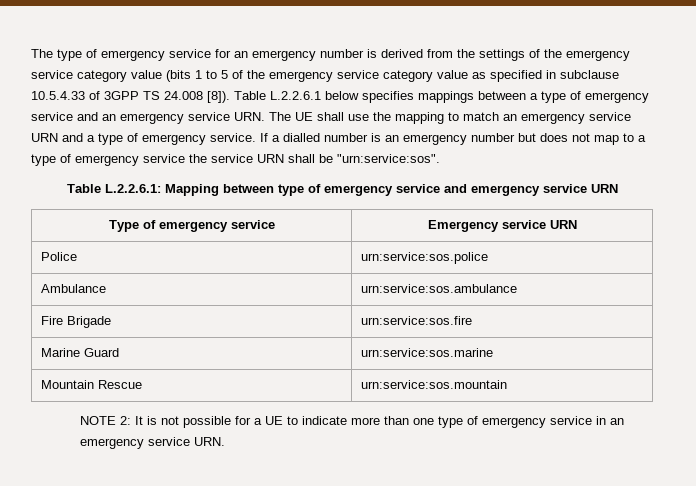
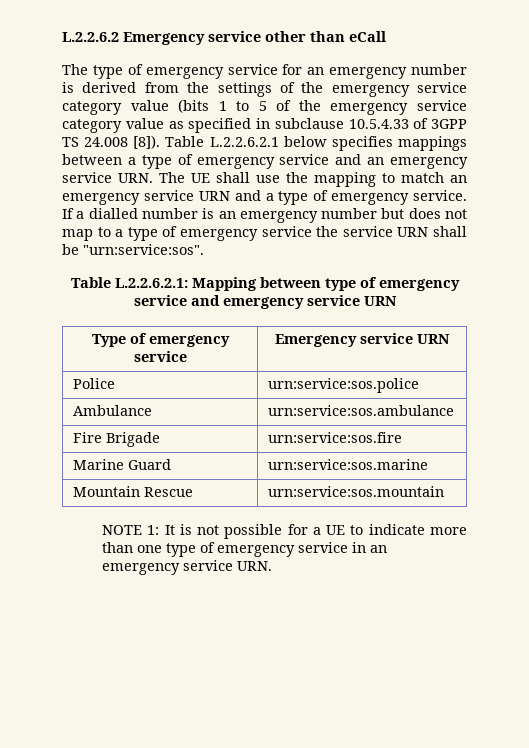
(31, 53) none -> [62,31,386,45] L.2.2.6.2 Emergency service other than eCall //
[270,91,321,100] L.2.2.6.1 -> [209,137,279,147] L.2.2.6.2.1
[104,184,161,193] L.2.2.6.1: -> [114,278,188,288] L.2.2.6.2.1:
[120,416,132,425] 2: -> [147,525,160,535] 1:

